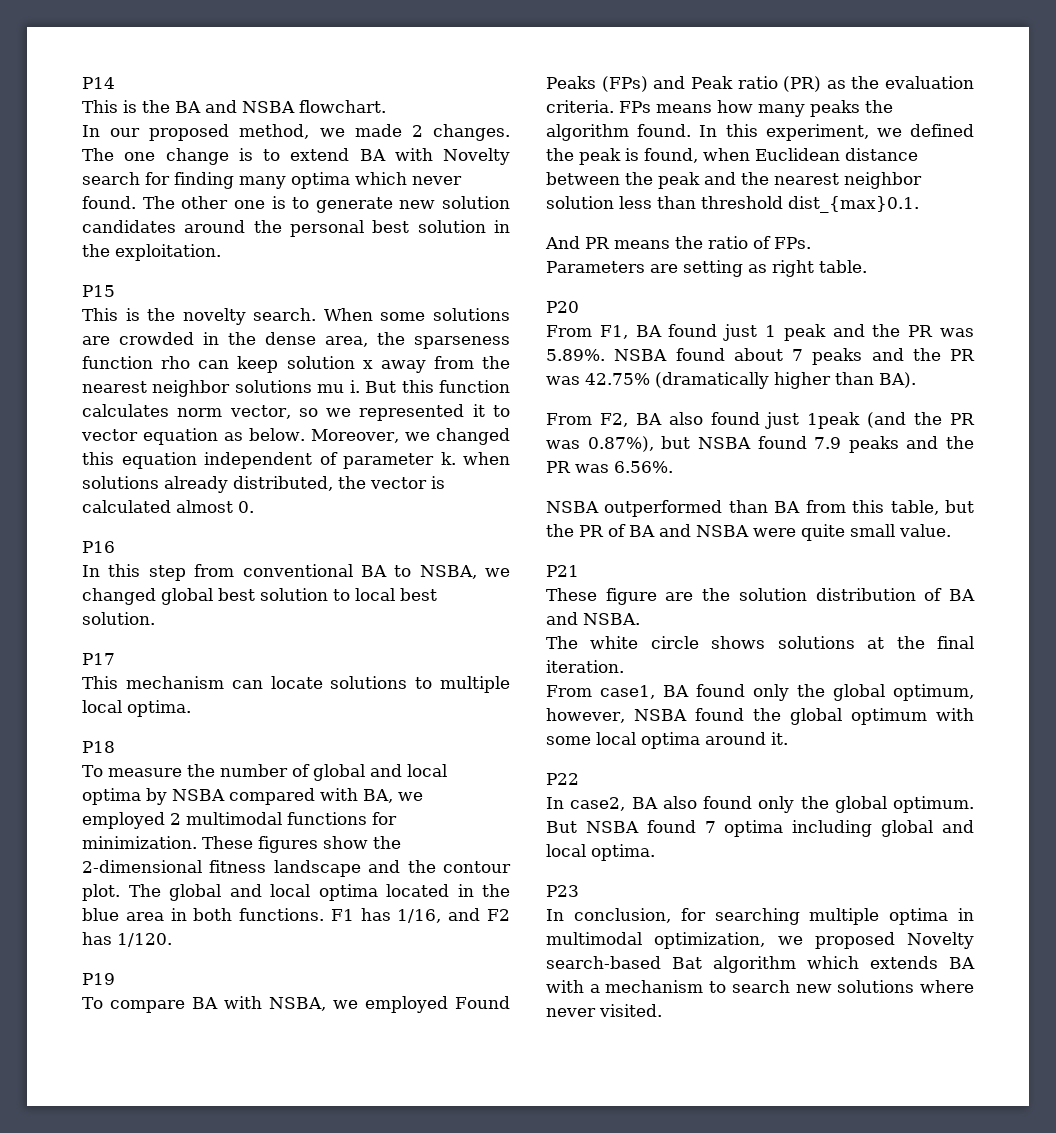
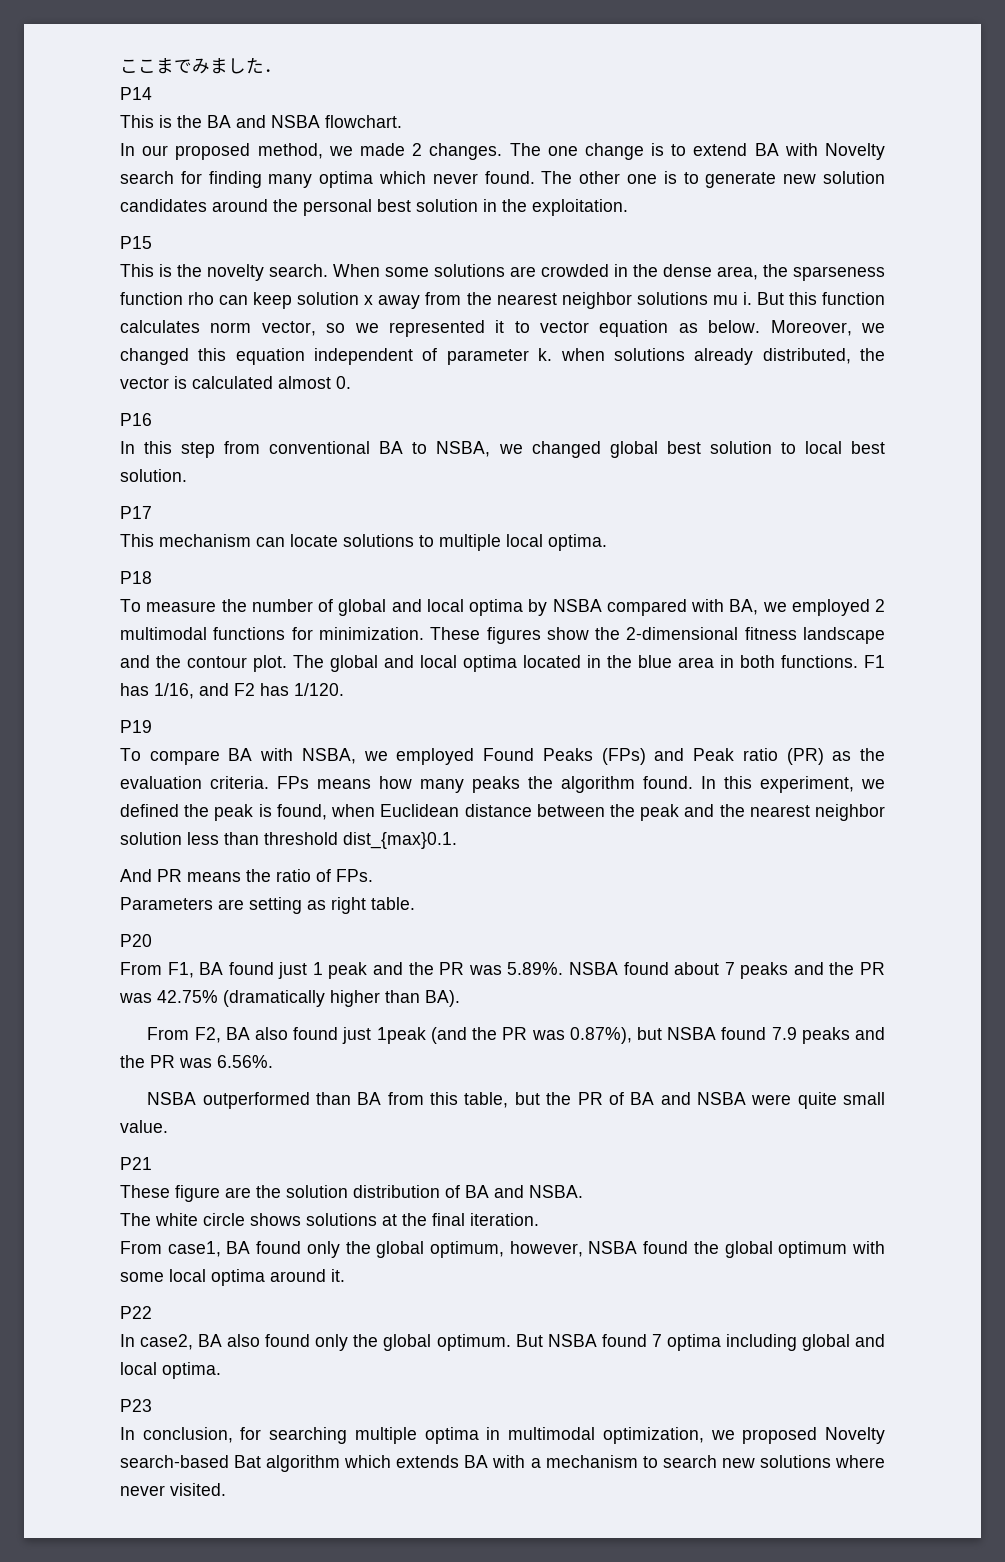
(82, 83) none -> [120,57,282,74] ここまでみました． //

